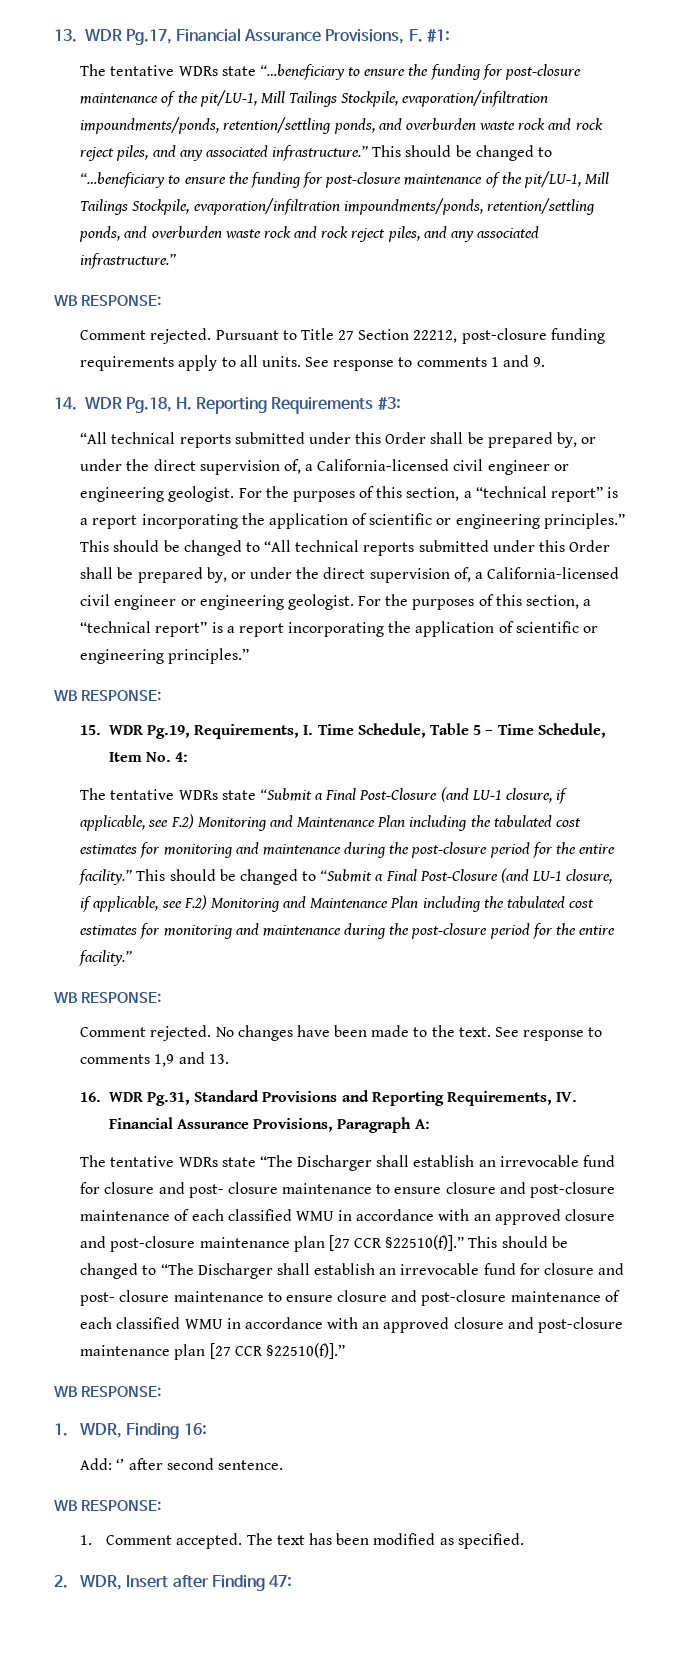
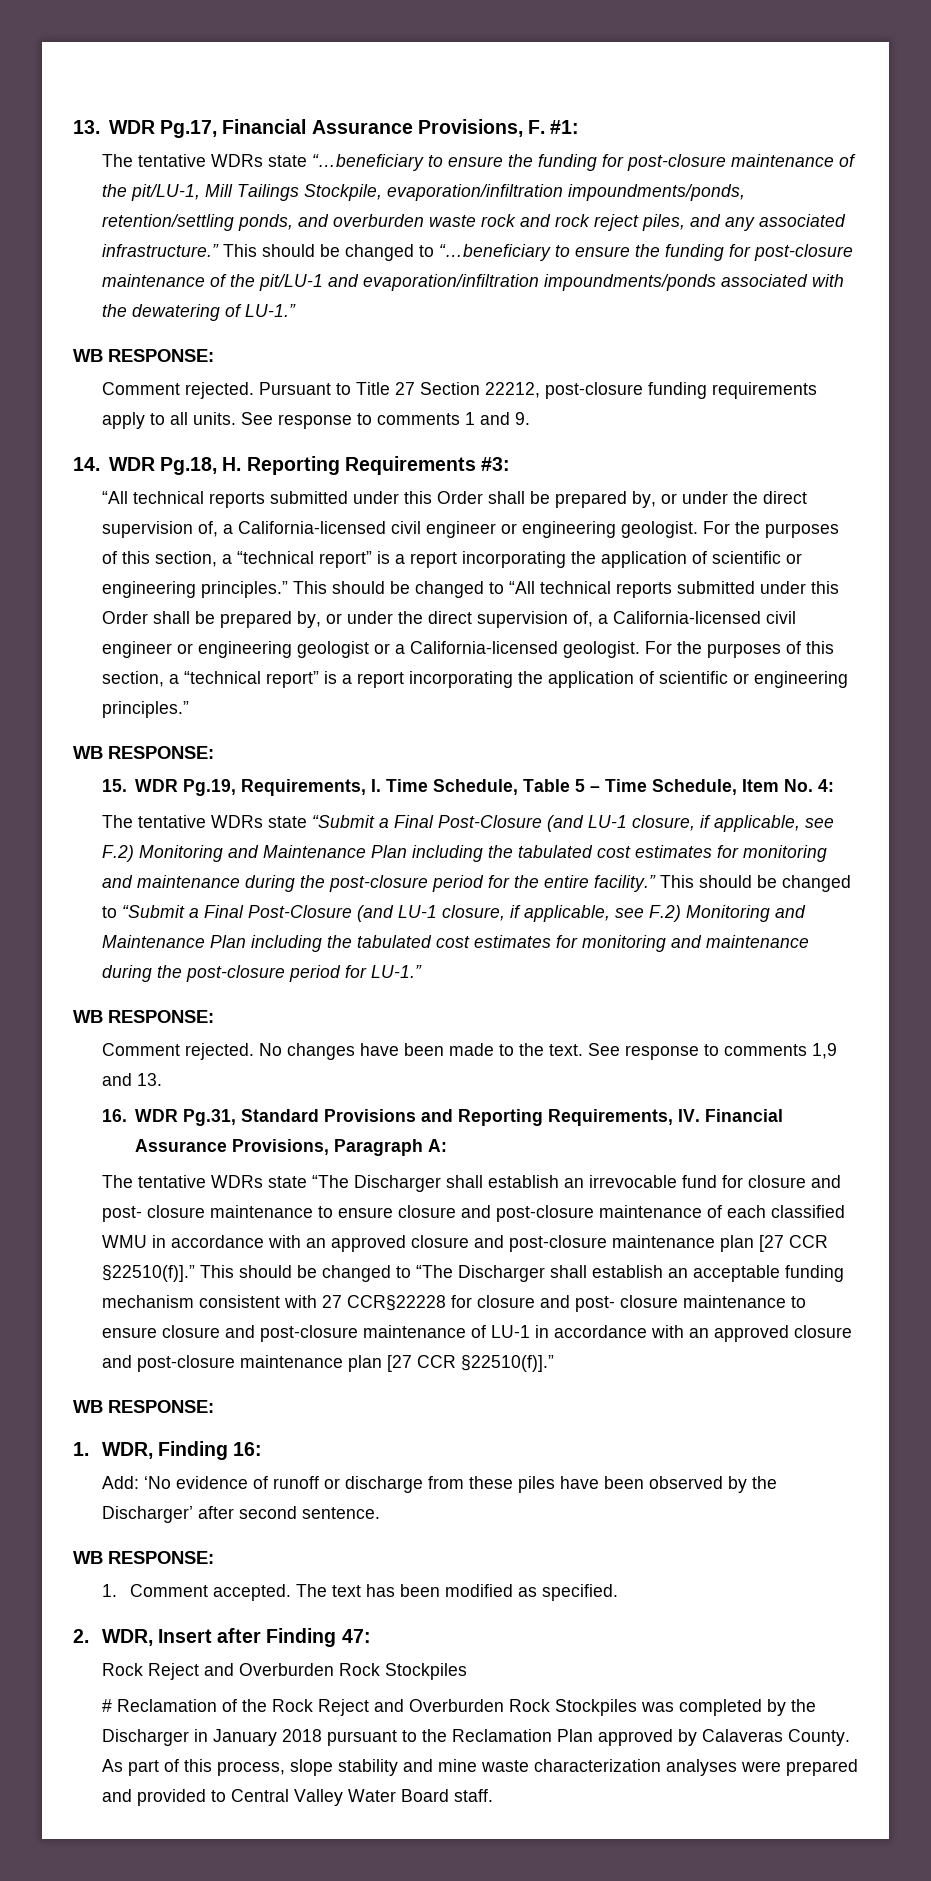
[523,171,610,188] [80,198,595,215] [79,226,540,242] [80,253,177,269] pit/LU-1, Mill Tailings Stockpile, evaporation/infiltration impoundments/ponds, retention/settling ponds, and overburden waste rock and rock reject piles, and any associated infrastructure.” -> [258,274,844,291] [101,304,296,321] pit/LU-1 and evaporation/infiltration impoundments/ponds associated with the dewatering of LU-1.”
(284, 602) none -> [296,641,558,658] geologist or a California-licensed
[555,923,616,935] [79,950,133,966] the entire facility.” -> [370,965,422,978] LU-1.”
[400,1263,516,1275] irrevocable fund -> [692,1265,844,1282] [101,1295,446,1311] acceptable funding mechanism consistent with 27 CCR§22228
[80,1317,223,1329] each classified WMU -> [490,1325,530,1338] LU-1
[116,1458,125,1470] ‘’ -> [143,1476,777,1493] [101,1506,193,1523] ‘No evidence of runoff or discharge from these piles have been observed by the Discharger’
(292, 1581) none -> [101,1663,467,1680] [101,1699,816,1716] [101,1729,850,1746] [101,1759,858,1776] [101,1789,493,1806] // Rock Reject and Overburden Rock Stockpiles // # Reclamation of the Rock Reject and Overburden Rock Stockpiles was completed by the Discharger in January 2018 pursuant to the Reclamation Plan approved by Calaveras County. As part of this process, slope stability and mine waste characterization analyses were prepared and provided to Central Valley Water Board staff.

